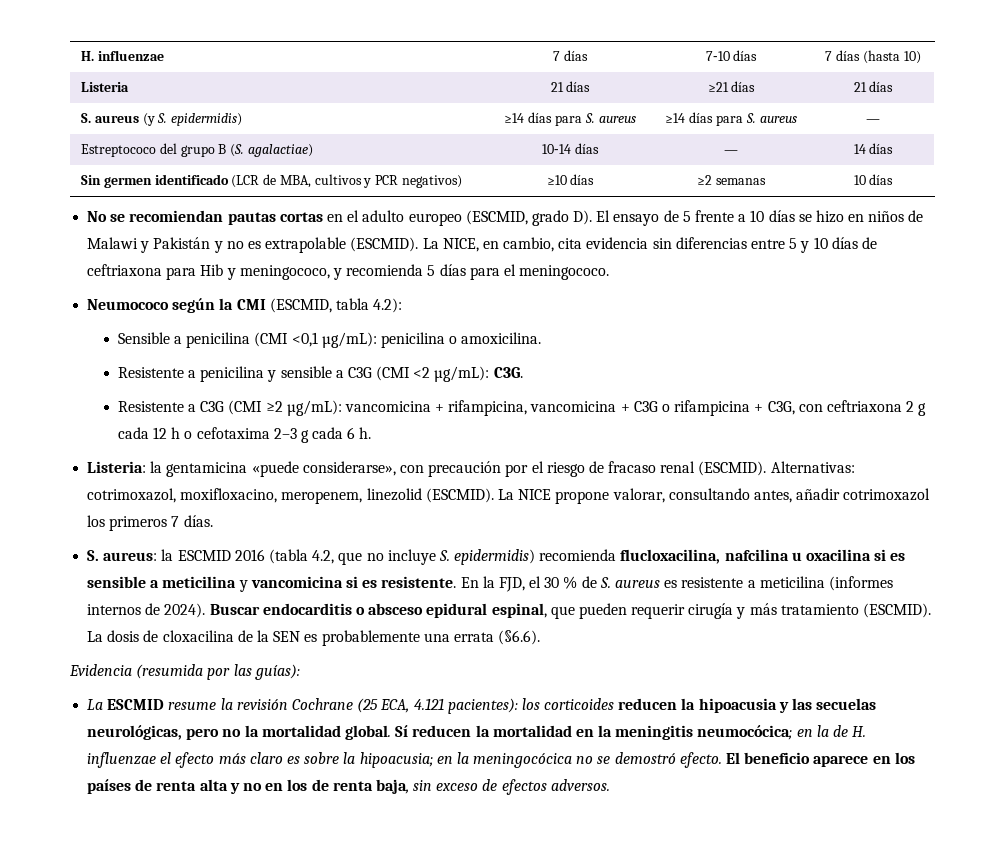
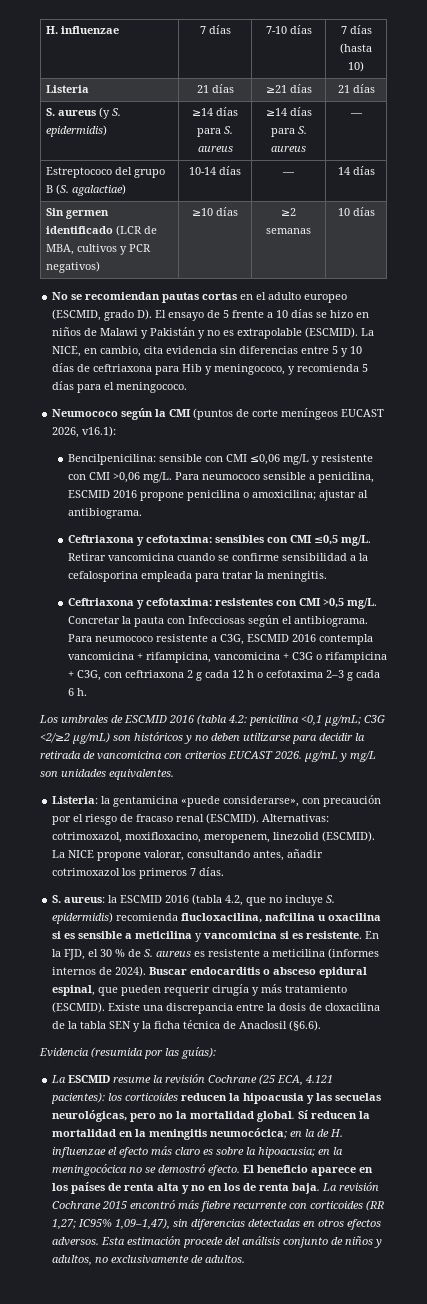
[269,298,403,313] [117,332,542,348] [117,366,523,382] [117,400,342,416] (ESCMID, tabla 4.2): // Sensible a penicilina (CMI <0,1 µg/mL): penicilina o amoxicilina. // Resistente a penicilina y sensible a C3G (CMI <2 µg/mL): C3G. // Resistente a C3G (CMI ≥2 µg/mL): -> [193,408,385,420] [52,426,117,438] [67,454,373,465] [67,472,374,483] [67,490,368,501] [67,508,142,519] [67,535,371,546] [67,553,368,561] [67,571,327,582] [67,598,377,609] [67,615,368,627] [67,634,373,645] (puntos de corte meníngeos EUCAST 2026, v16.1): // Bencilpenicilina: sensible con CMI ≤0,06 mg/L y resistente con CMI >0,06 mg/L. Para neumococo sensible a penicilina, ESCMID 2016 propone penicilina o amoxicilina; ajustar al antibiograma. // Ceftriaxona y cefotaxima: sensibles con CMI ≤0,5 mg/L. Retirar vancomicina cuando se confirme sensibilidad a la cefalosporina empleada para tratar la meningitis. // Ceftriaxona y cefotaxima: resistentes con CMI >0,5 mg/L. Concretar la pauta con Infecciosas según el antibiograma. Para neumococo resistente a C3G, ESCMID 2016 contempla
(372, 433) none -> [39,714,385,726] [40,732,365,744] [40,751,376,762] [40,769,174,780] // Los umbrales de ESCMID 2016 (tabla 4.2: penicilina <0,1 µg/mL; C3G <2/≥2 µg/mL) son históricos y no deben utilizarse para decidir la retirada de vancomicina con criterios EUCAST 2026. µg/mL y mg/L son unidades equivalentes.
[87,631,104,642] La -> [108,1003,277,1014] Existe una discrepancia entre la
[273,630,494,646] SEN es probablemente una errata -> [80,1020,288,1032] tabla SEN y la ficha técnica de Anaclosil
[375,779,610,795] baja, sin exceso de efectos adversos. -> [292,1182,380,1194] [52,1200,385,1212] [52,1218,382,1230] [52,1236,383,1248] [52,1255,246,1266] baja. La revisión Cochrane 2015 encontró más fiebre recurrente con corticoides (RR 1,27; IC95% 1,09–1,47), sin diferencias detectadas en otros efectos adversos. Esta estimación procede del análisis conjunto de niños y adultos, no exclusivamente de adultos.

